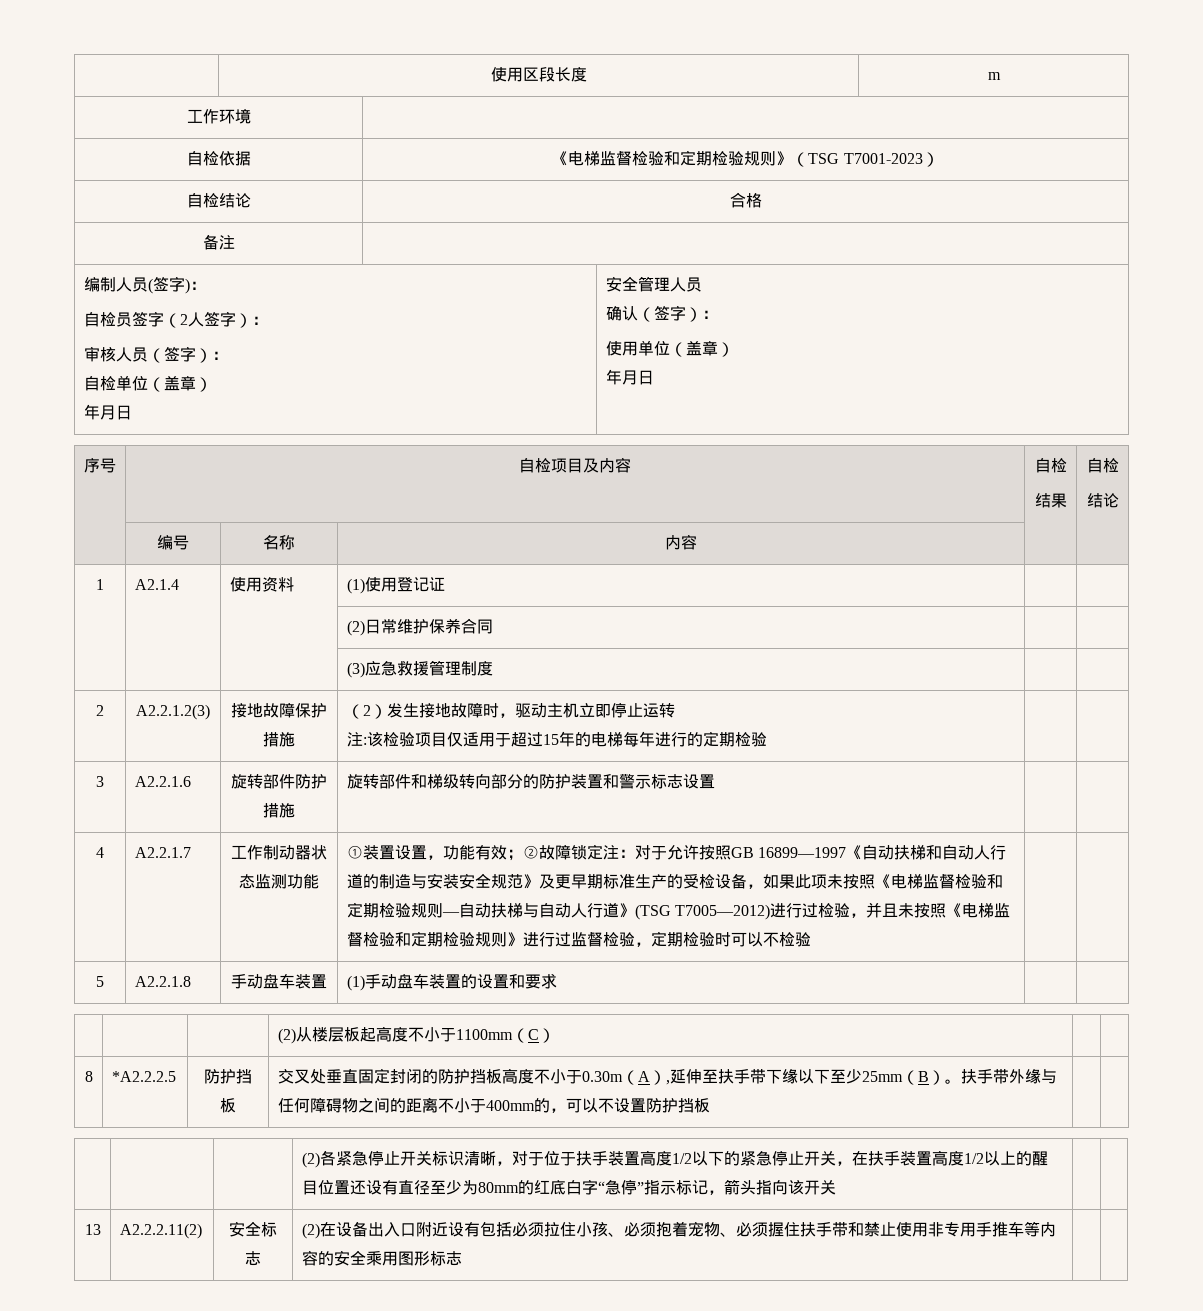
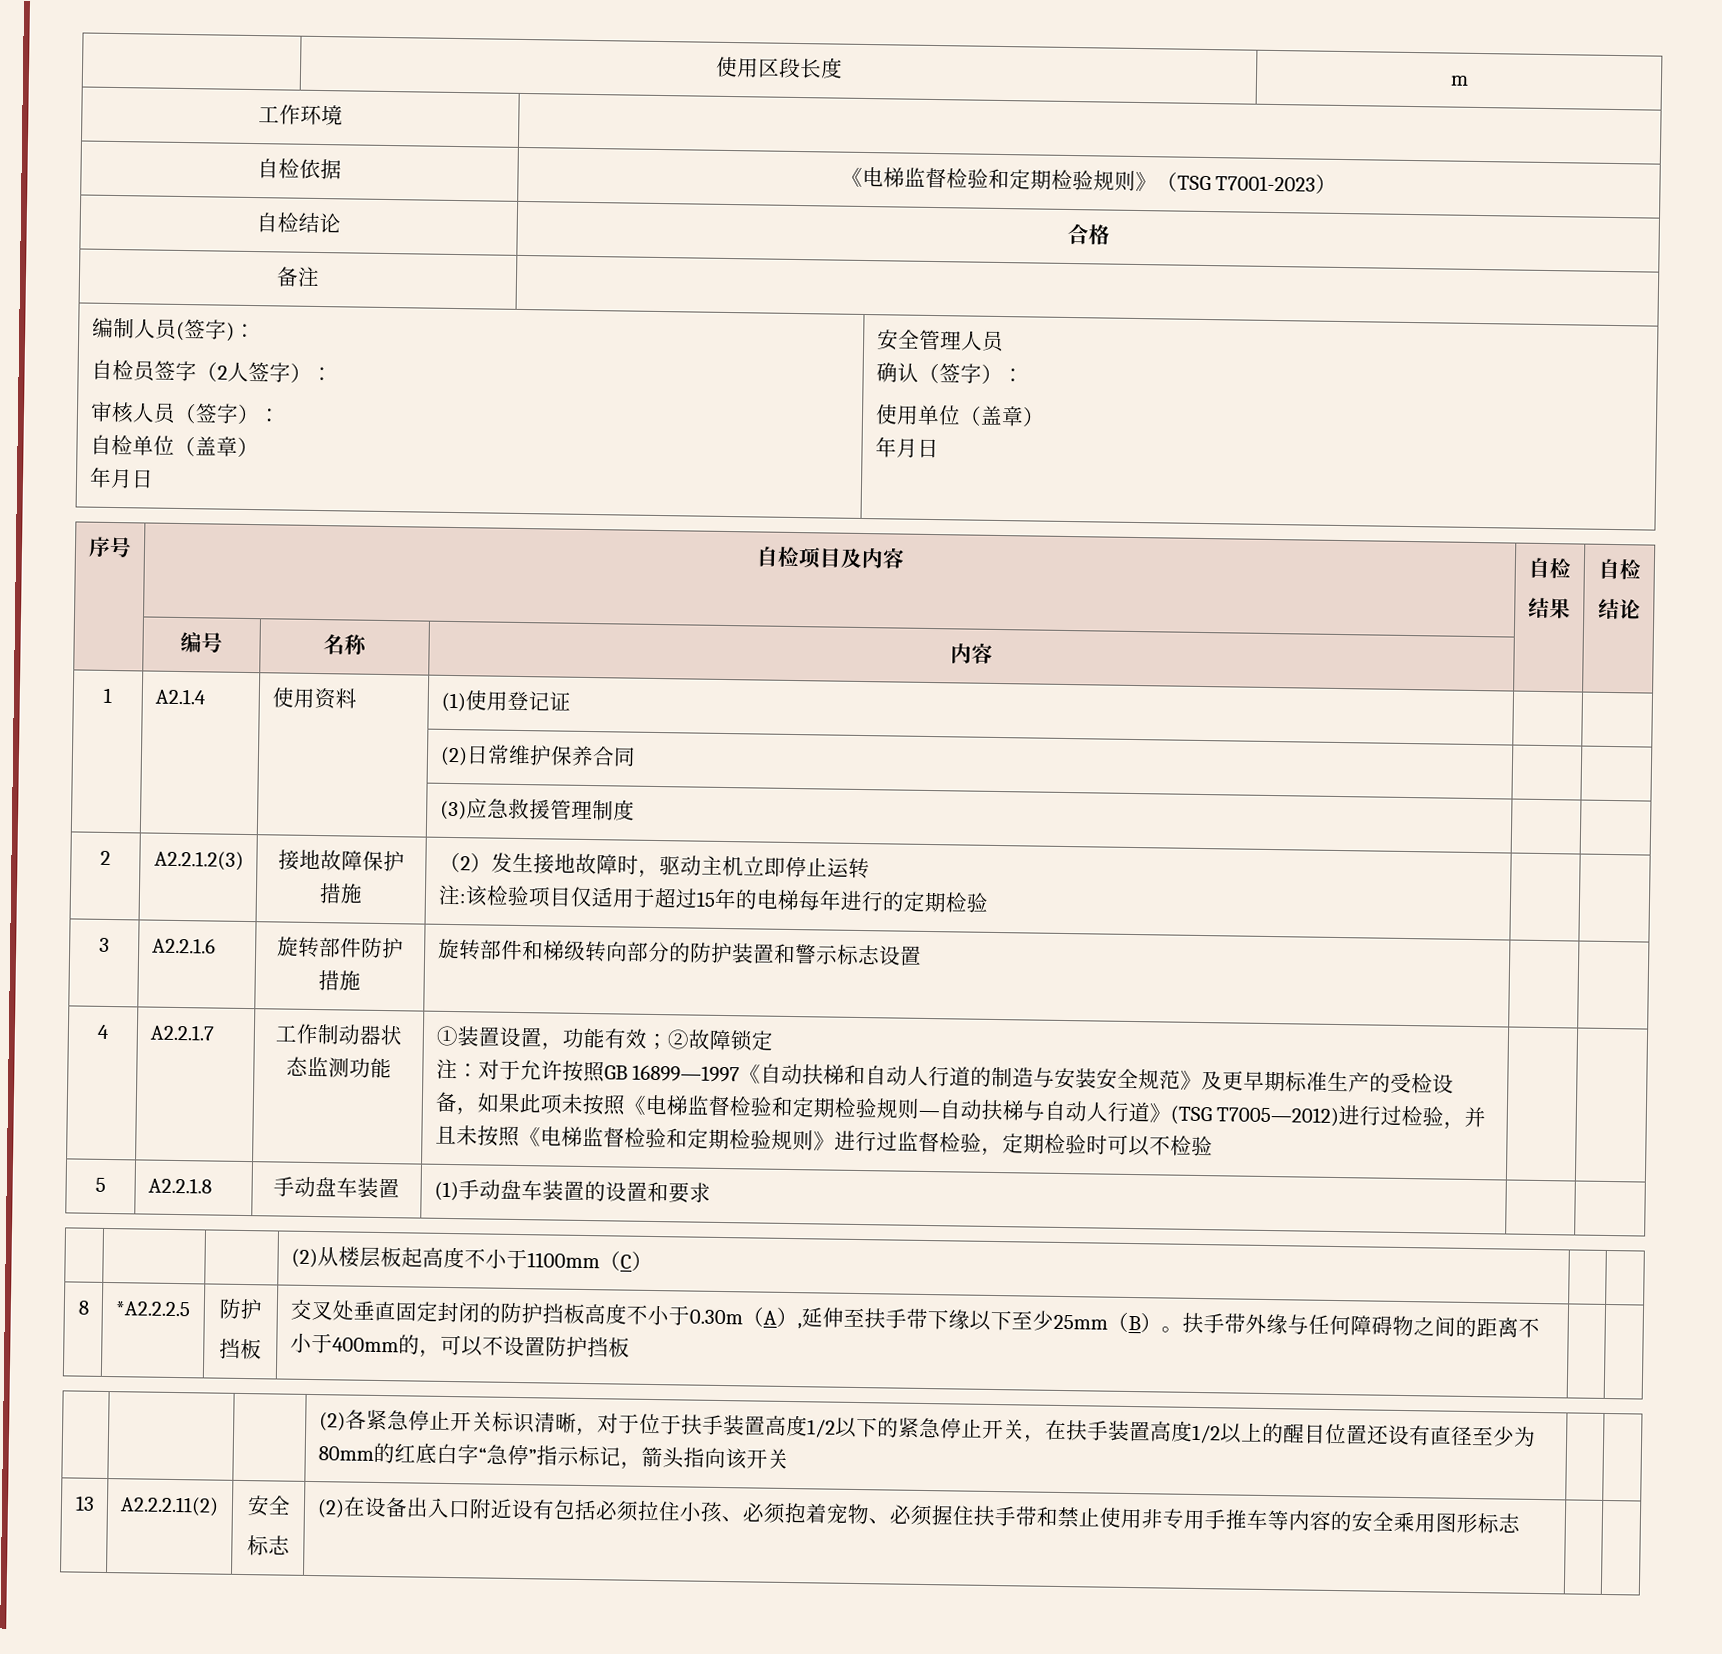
(603, 852) none -> (774, 1040) //
(236, 1076) none -> (263, 1309) //
(261, 1228) none -> (291, 1505) //

